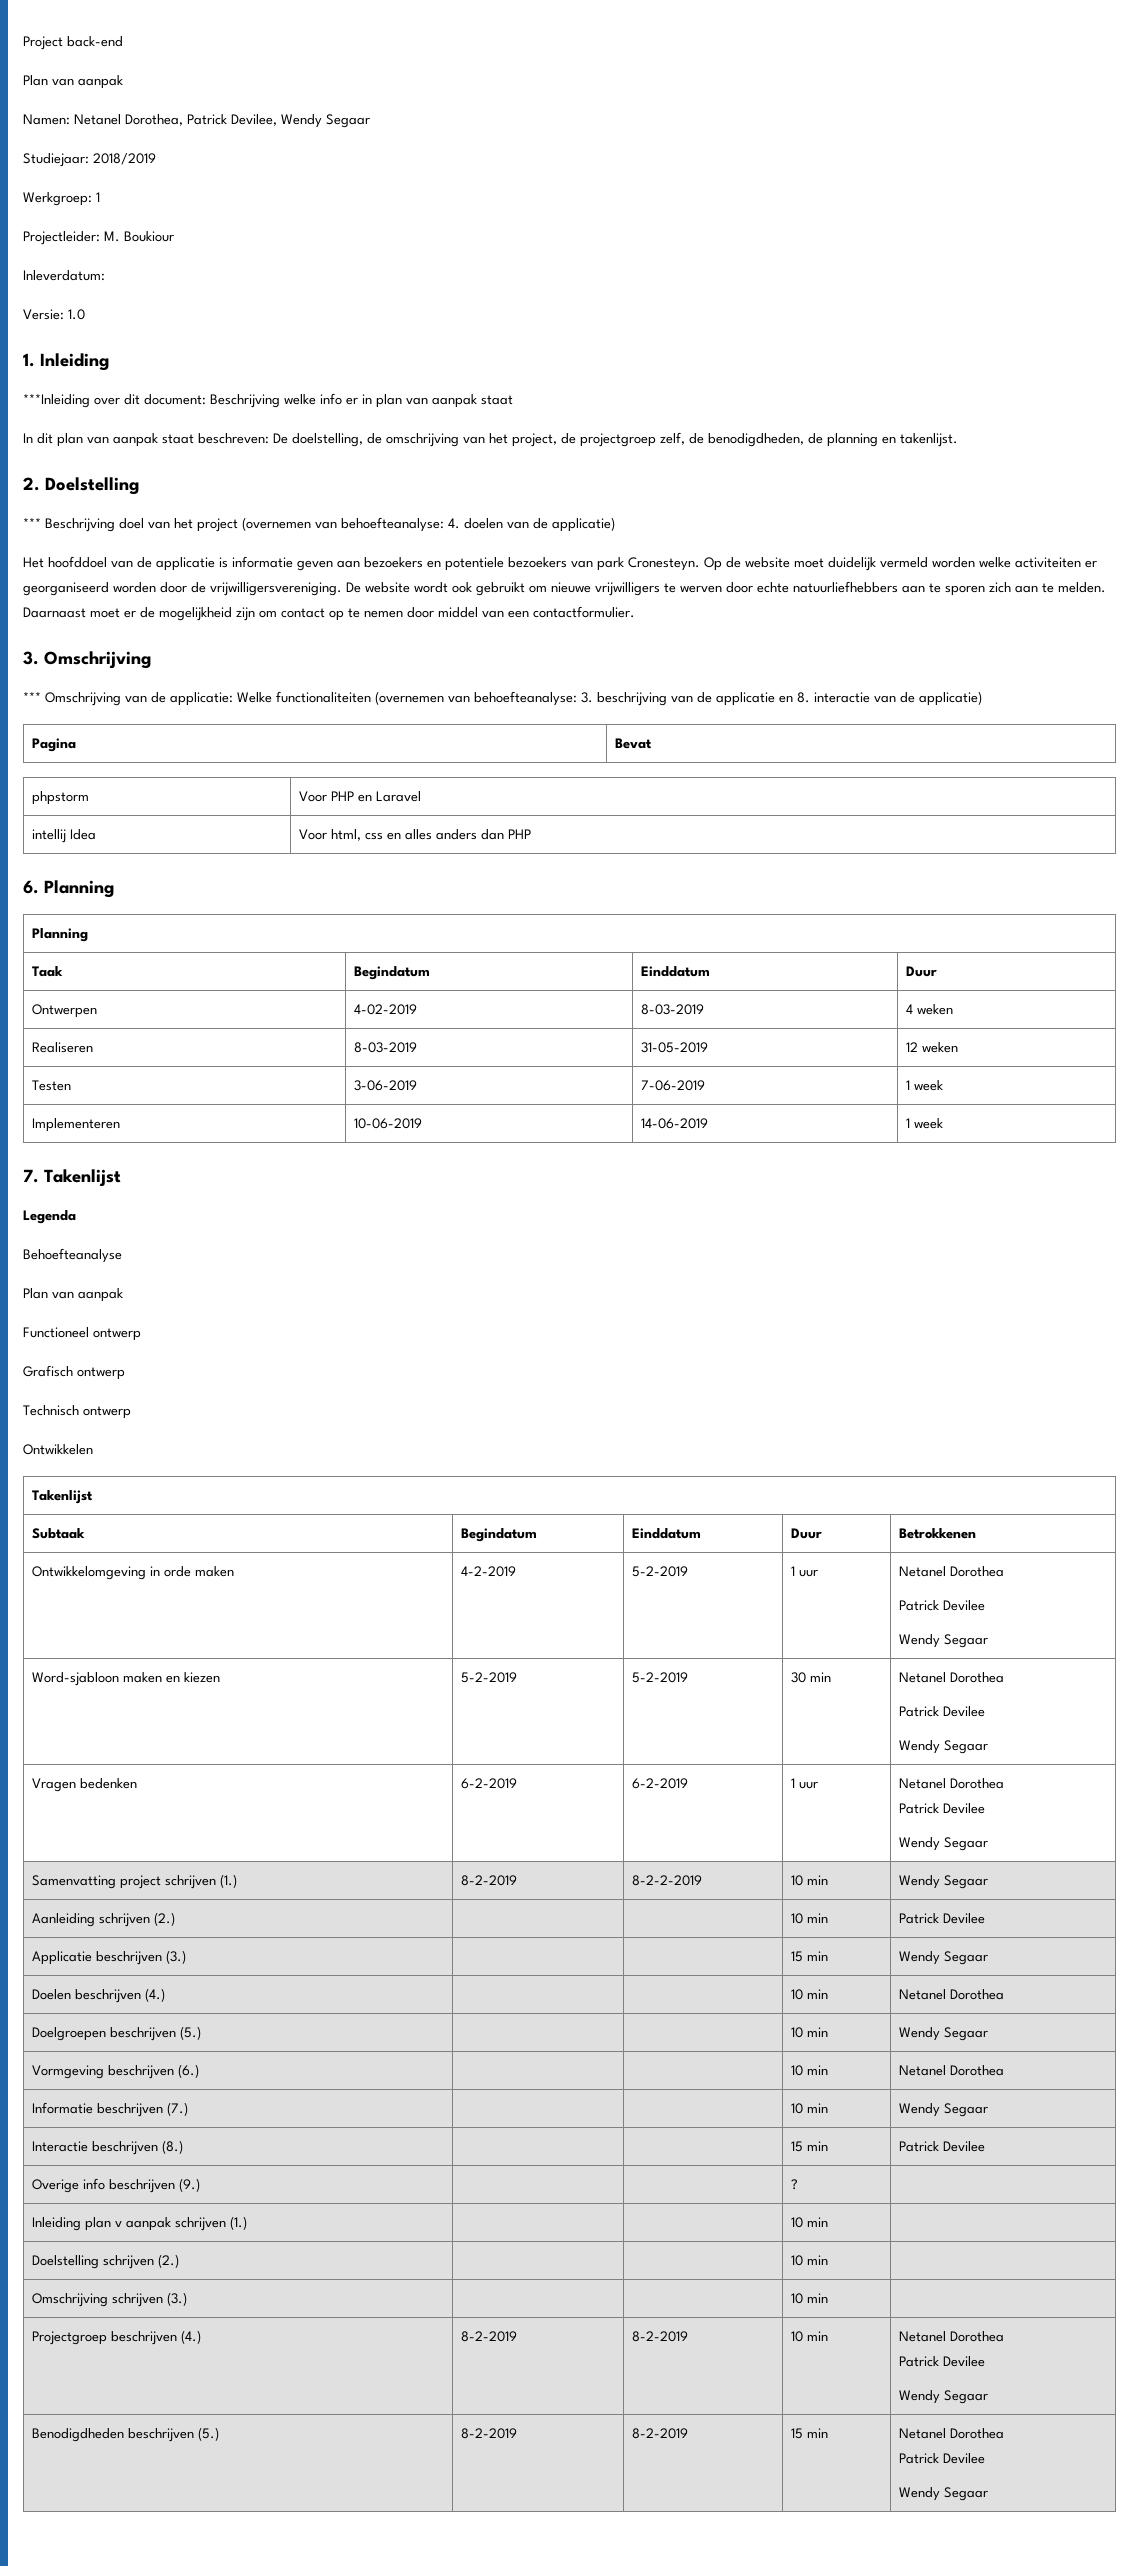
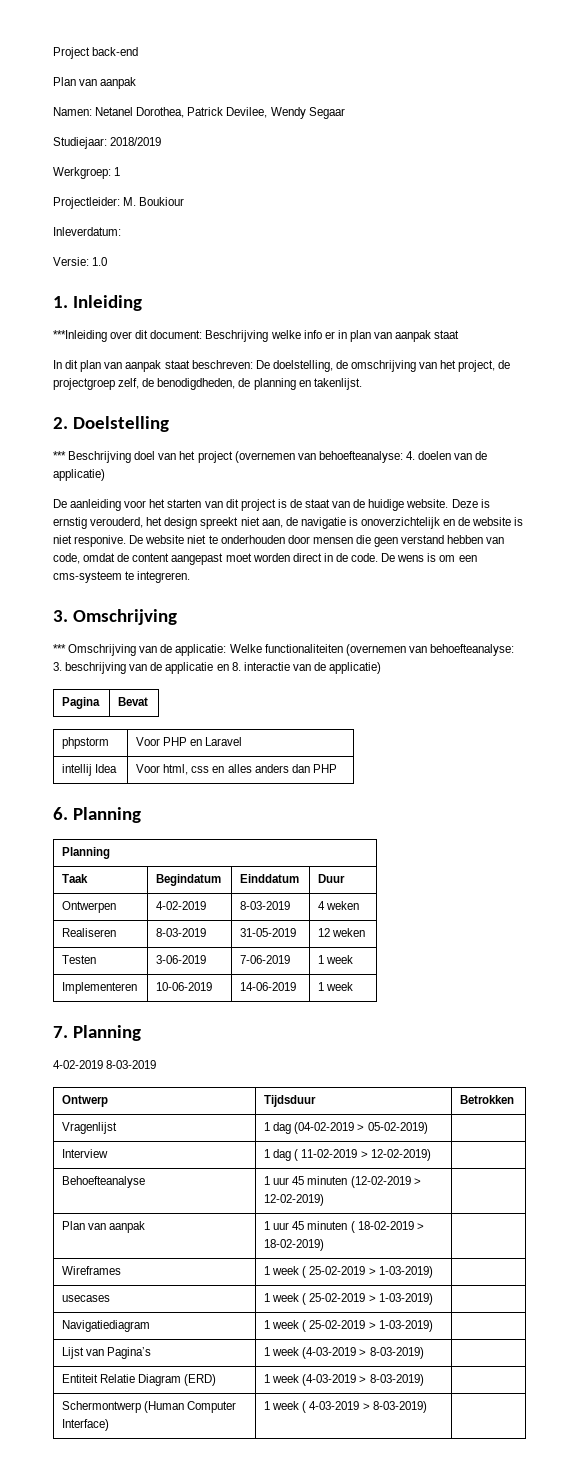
[23,556,1097,571] [23,581,1106,596] [23,606,635,621] Het hoofddoel van de applicatie is informatie geven aan bezoekers en potentiele bezoekers van park Cronesteyn. Op de website moet duidelijk vermeld worden welke activiteiten er georganiseerd worden door de vrijwilligersvereniging. De website wordt ook gebruikt om nieuwe vrijwilligers te werven door echte natuurliefhebbers aan te sporen zich aan te melden. Daarnaast moet er de mogelijkheid zijn om contact op te nemen door middel van een contactformulier. -> [53,499,490,511] [53,517,524,529] [53,535,505,547] [53,553,477,565] [53,571,191,583] De aanleiding voor het starten van dit project is de staat van de huidige website. Deze is ernstig verouderd, het design spreekt niet aan, de navigatie is onoverzichtelijk en de website is niet responive. De website niet te onderhouden door mensen die geen verstand hebben van code, omdat de content aangepast moet worden direct in de code. De wens is om een cms-systeem te integreren.
[44,1169,121,1187] [23,1210,76,1224] [23,1248,122,1263] [23,1288,123,1302] [23,1327,141,1341] [23,1365,125,1380] [23,1405,131,1419] [23,1444,93,1455] [31,1490,93,1504] [31,1528,85,1539] [460,1528,537,1542] [631,1528,701,1539] [790,1528,822,1539] [898,1528,976,1539] [31,1566,234,1580] [460,1566,516,1577] [631,1566,688,1577] [790,1566,818,1577] [898,1566,1004,1577] [898,1600,985,1611] [898,1634,988,1648] [31,1672,220,1686] [460,1672,517,1683] [631,1672,688,1683] [790,1672,831,1683] [898,1672,1004,1683] [898,1706,985,1717] [898,1740,988,1754] [31,1778,137,1792] [460,1778,517,1789] [631,1778,688,1789] [790,1778,818,1789] [898,1778,1004,1789] [898,1803,985,1814] [898,1837,988,1851] [31,1874,237,1889] [460,1875,517,1886] [631,1875,702,1886] [790,1875,828,1886] [898,1875,988,1889] [31,1912,175,1927] [790,1913,828,1924] [898,1913,985,1924] [31,1950,186,1965] [790,1951,828,1962] [898,1951,988,1965] [31,1988,165,2003] [790,1989,828,2000] [898,1989,1004,2000] [31,2026,201,2041] [790,2027,828,2038] [898,2027,988,2041] [31,2064,199,2079] [790,2065,828,2076] [898,2065,1004,2076] [31,2102,188,2117] [790,2103,828,2114] [898,2103,988,2117] [31,2140,183,2155] [790,2141,828,2152] [898,2141,985,2152] [31,2178,200,2193] [790,2179,798,2190] [31,2216,247,2231] [790,2217,828,2228] [31,2254,179,2269] [790,2255,828,2266] [31,2292,187,2307] [790,2293,828,2304] [31,2330,201,2345] [460,2331,517,2342] [631,2331,688,2342] [790,2331,828,2342] [898,2331,1004,2342] [898,2356,985,2367] [898,2390,988,2404] [31,2427,219,2442] [460,2428,517,2439] [631,2428,688,2439] [790,2428,828,2439] [898,2428,1004,2439] [898,2453,985,2464] [898,2487,988,2501] Takenlijst // Legenda // Behoefteanalyse // Plan van aanpak // Functioneel ontwerp // Grafisch ontwerp // Technisch ontwerp // Ontwikkelen // Takenlijst // Subtaak | Begindatum | Einddatum | Duur | Betrokkenen // Ontwikkelomgeving in orde maken | 4-2-2019 | 5-2-2019 | 1 uur | Netanel Dorothea // Patrick Devilee // Wendy Segaar // Word-sjabloon maken en kiezen | 5-2-2019 | 5-2-2019 | 30 min | Netanel Dorothea // Patrick Devilee // Wendy Segaar // Vragen bedenken | 6-2-2019 | 6-2-2019 | 1 uur | Netanel Dorothea // Patrick Devilee // Wendy Segaar // Samenvatting project schrijven (1.) | 8-2-2019 | 8-2-2-2019 | 10 min | Wendy Segaar // Aanleiding schrijven (2.) | | | 10 min | Patrick Devilee // Applicatie beschrijven (3.) | | | 15 min | Wendy Segaar // Doelen beschrijven (4.) | | | 10 min | Netanel Dorothea // Doelgroepen beschrijven (5.) | | | 10 min | Wendy Segaar // Vormgeving beschrijven (6.) | | | 10 min | Netanel Dorothea // Informatie beschrijven (7.) | | | 10 min | Wendy Segaar // Interactie beschrijven (8.) | | | 15 min | Patrick Devilee // Overige info beschrijven (9.) | | | ? | // Inleiding plan v aanpak schrijven (1.) | | | 10 min | // Doelstelling schrijven (2.) | | | 10 min | // Omschrijving schrijven (3.) | | | 10 min | // Projectgroep beschrijven (4.) | 8-2-2019 | 8-2-2019 | 10 min | Netanel Dorothea // Patrick Devilee // Wendy Segaar // Benodigdheden beschrijven (5.) | 8-2-2019 | 8-2-2019 | 15 min | Netanel Dorothea // Patrick Devilee // Wendy Segaar -> [73,1025,142,1041] [53,1060,157,1069] [62,1095,109,1107] [264,1095,317,1107] [460,1095,515,1104] [62,1122,118,1134] [264,1122,428,1134] [62,1149,109,1158] [264,1149,431,1161] [62,1176,146,1188] [264,1176,421,1188] [264,1194,325,1206] [62,1221,146,1233] [264,1221,424,1233] [264,1239,325,1251] [62,1266,122,1275] [264,1266,433,1278] [62,1295,111,1302] [264,1293,433,1305] [62,1320,151,1332] [264,1320,433,1332] [62,1347,152,1359] [264,1347,424,1359] [62,1374,217,1386] [264,1374,424,1386] [62,1401,237,1413] [62,1419,110,1431] [264,1401,427,1413] Planning // 4-02-2019 8-03-2019 // Ontwerp | Tijdsduur | Betrokken // Vragenlijst | 1 dag (04-02-2019 > 05-02-2019) | // Interview | 1 dag ( 11-02-2019 > 12-02-2019) | // Behoefteanalyse | 1 uur 45 minuten (12-02-2019 > 12-02-2019) | // Plan van aanpak | 1 uur 45 minuten ( 18-02-2019 > 18-02-2019) | // Wireframes | 1 week ( 25-02-2019 > 1-03-2019) | // usecases | 1 week ( 25-02-2019 > 1-03-2019) | // Navigatiediagram | 1 week ( 25-02-2019 > 1-03-2019) | // Lijst van Pagina’s | 1 week (4-03-2019 > 8-03-2019) | // Entiteit Relatie Diagram (ERD) | 1 week (4-03-2019 > 8-03-2019) | // Schermontwerp (Human Computer Interface) | 1 week ( 4-03-2019 > 8-03-2019) |

